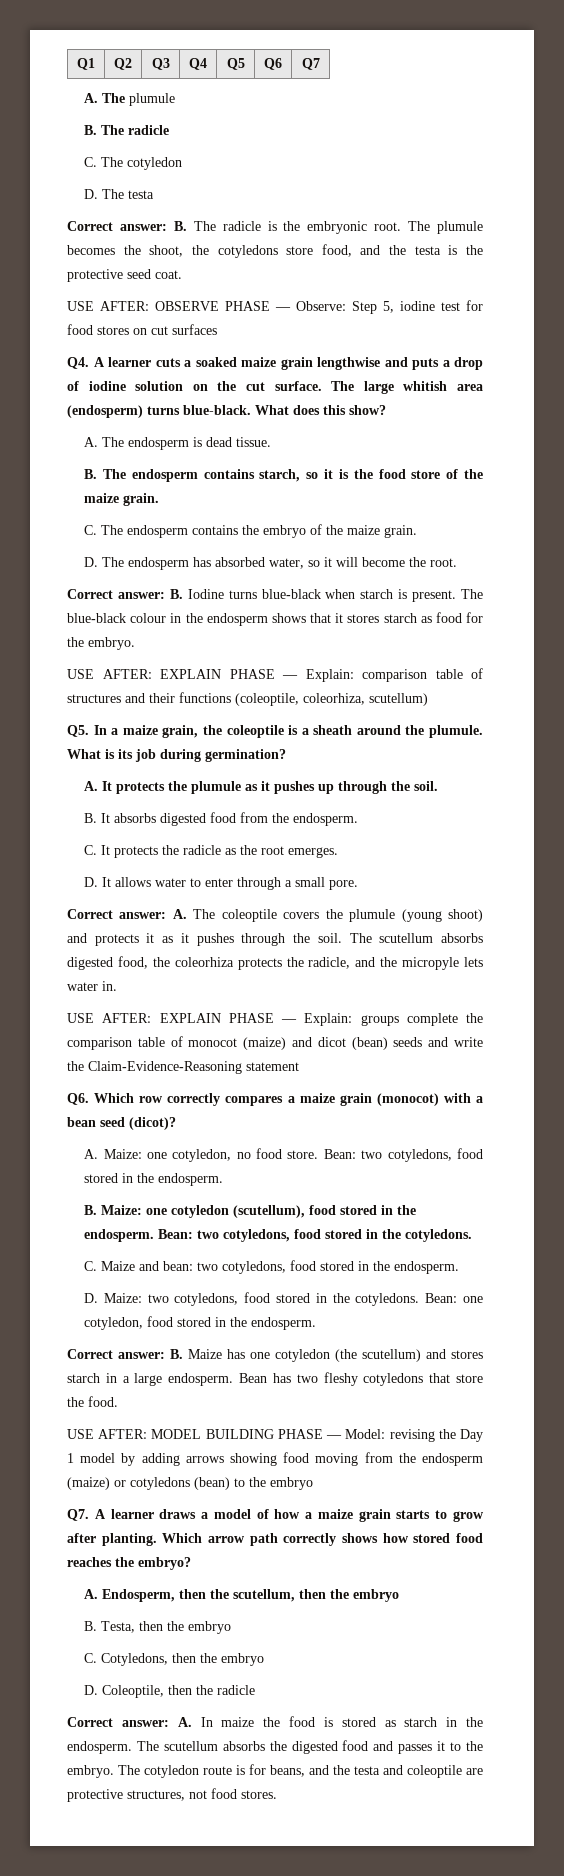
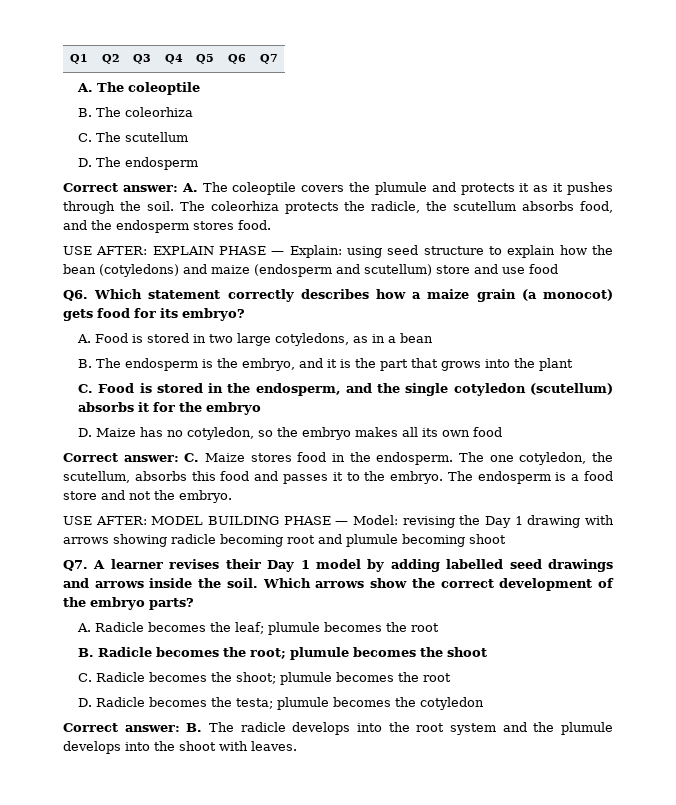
[129,93,176,106] [84,125,170,135] [84,157,183,170] [84,189,155,199] [67,221,483,234] [67,244,483,258] [67,269,182,282] [67,300,483,314] [67,324,217,335] [67,357,483,370] [67,381,484,394] [67,405,386,418] [84,437,272,450] [84,469,483,482] [84,493,160,506] [84,524,418,538] [84,557,458,570] [67,589,483,602] [67,612,484,626] [67,637,135,650] [67,668,483,682] [67,692,428,706] [67,725,483,738] [67,749,286,762] [84,781,439,794] [84,812,359,826] [84,845,339,858] [84,877,359,890] plumule // B. The radicle // C. The cotyledon // D. The testa // Correct answer: B. The radicle is the embryonic root. The plumule becomes the shoot, the cotyledons store food, and the testa is the protective seed coat. // USE AFTER: OBSERVE PHASE — Observe: Step 5, iodine test for food stores on cut surfaces // Q4. A learner cuts a soaked maize grain lengthwise and puts a drop of iodine solution on the cut surface. The large whitish area (endosperm) turns blue-black. What does this show? // A. The endosperm is dead tissue. // B. The endosperm contains starch, so it is the food store of the maize grain. // C. The endosperm contains the embryo of the maize grain. // D. The endosperm has absorbed water, so it will become the root. // Correct answer: B. Iodine turns blue-black when starch is present. The blue-black colour in the endosperm shows that it stores starch as food for the embryo. // USE AFTER: EXPLAIN PHASE — Explain: comparison table of structures and their functions (coleoptile, coleorhiza, scutellum) // Q5. In a maize grain, the coleoptile is a sheath around the plumule. What is its job during germination? // A. It protects the plumule as it pushes up through the soil. // B. It absorbs digested food from the endosperm. // C. It protects the radicle as the root emerges. // D. It allows water to enter through a small pore. -> [127,82,200,95] [77,107,193,117] [77,132,188,142] [77,157,198,170] coleoptile // B. The coleorhiza // C. The scutellum // D. The endosperm
[401,909,484,922] (young shoot) -> (427, 188) none
[379,933,483,943] [67,956,483,970] [67,981,117,991] [67,1013,483,1026] [67,1036,484,1050] [67,1061,299,1074] [67,1093,484,1106] [67,1117,176,1130] [84,1148,483,1162] [84,1173,224,1186] [84,1205,417,1218] [84,1229,473,1242] [84,1260,460,1274] [84,1292,483,1306] [84,1316,317,1330] [67,1349,483,1362] [67,1372,483,1386] [67,1396,118,1407] scutellum absorbs digested food, the coleorhiza protects the radicle, and the micropyle lets water in. // USE AFTER: EXPLAIN PHASE — Explain: groups complete the comparison table of monocot (maize) and dicot (bean) seeds and write the Claim-Evidence-Reasoning statement // Q6. Which row correctly compares a maize grain (monocot) with a bean seed (dicot)? // A. Maize: one cotyledon, no food store. Bean: two cotyledons, food stored in the endosperm. // B. Maize: one cotyledon (scutellum), food stored in the endosperm. Bean: two cotyledons, food stored in the cotyledons. // C. Maize and bean: two cotyledons, food stored in the endosperm. // D. Maize: two cotyledons, food stored in the cotyledons. Bean: one cotyledon, food stored in the endosperm. // Correct answer: B. Maize has one cotyledon (the scutellum) and stores starch in a large endosperm. Bean has two fleshy cotyledons that store the food. -> [210,201,614,214] [63,220,271,233] [63,245,613,258] [63,264,558,277] [63,289,613,302] [63,308,245,321] [76,333,433,346] [77,358,573,371] [77,383,613,396] [77,402,261,415] [77,427,502,440] [63,452,613,465] [63,471,613,484] [63,490,232,503] coleorhiza protects the radicle, the scutellum absorbs food, and the endosperm stores food. // USE AFTER: EXPLAIN PHASE — Explain: using seed structure to explain how the bean (cotyledons) and maize (endosperm and scutellum) store and use food // Q6. Which statement correctly describes how a maize grain (a monocot) gets food for its embryo? // A. Food is stored in two large cotyledons, as in a bean // B. The endosperm is the embryo, and it is the part that grows into the plant // C. Food is stored in the endosperm, and the single cotyledon (scutellum) absorbs it for the embryo // D. Maize has no cotyledon, so the embryo makes all its own food // Correct answer: C. Maize stores food in the endosperm. The one cotyledon, the scutellum, absorbs this food and passes it to the embryo. The endosperm is a food store and not the embryo.
[80,1452,483,1466] [67,1477,313,1490] [67,1509,485,1522] [67,1533,483,1546] [67,1557,191,1570] [84,1589,400,1602] [84,1621,232,1634] [84,1653,265,1666] [84,1685,256,1698] [67,1716,483,1727] [67,1740,484,1754] [67,1764,483,1778] [67,1788,277,1802] model by adding arrows showing food moving from the endosperm (maize) or cotyledons (bean) to the embryo // Q7. A learner draws a model of how a maize grain starts to grow after planting. Which arrow path correctly shows how stored food reaches the embryo? // A. Endosperm, then the scutellum, then the embryo // B. Testa, then the embryo // C. Cotyledons, then the embryo // D. Coleoptile, then the radicle // Correct answer: A. In maize the food is stored as starch in the endosperm. The scutellum absorbs the digested food and passes it to the embryo. The cotyledon route is for beans, and the testa and coleoptile are protective structures, not food stores. -> [527,515,615,528] [63,534,506,547] [63,559,613,572] [63,578,614,591] [63,597,194,610] [76,622,439,635] [77,647,487,660] [77,672,451,685] [77,697,484,710] [63,722,613,735] [63,741,297,754] drawing with arrows showing radicle becoming root and plumule becoming shoot // Q7. A learner revises their Day 1 model by adding labelled seed drawings and arrows inside the soil. Which arrows show the correct development of the embryo parts? // A. Radicle becomes the leaf; plumule becomes the root // B. Radicle becomes the root; plumule becomes the shoot // C. Radicle becomes the shoot; plumule becomes the root // D. Radicle becomes the testa; plumule becomes the cotyledon // Correct answer: B. The radicle develops into the root system and the plumule develops into the shoot with leaves.

